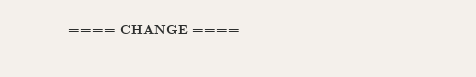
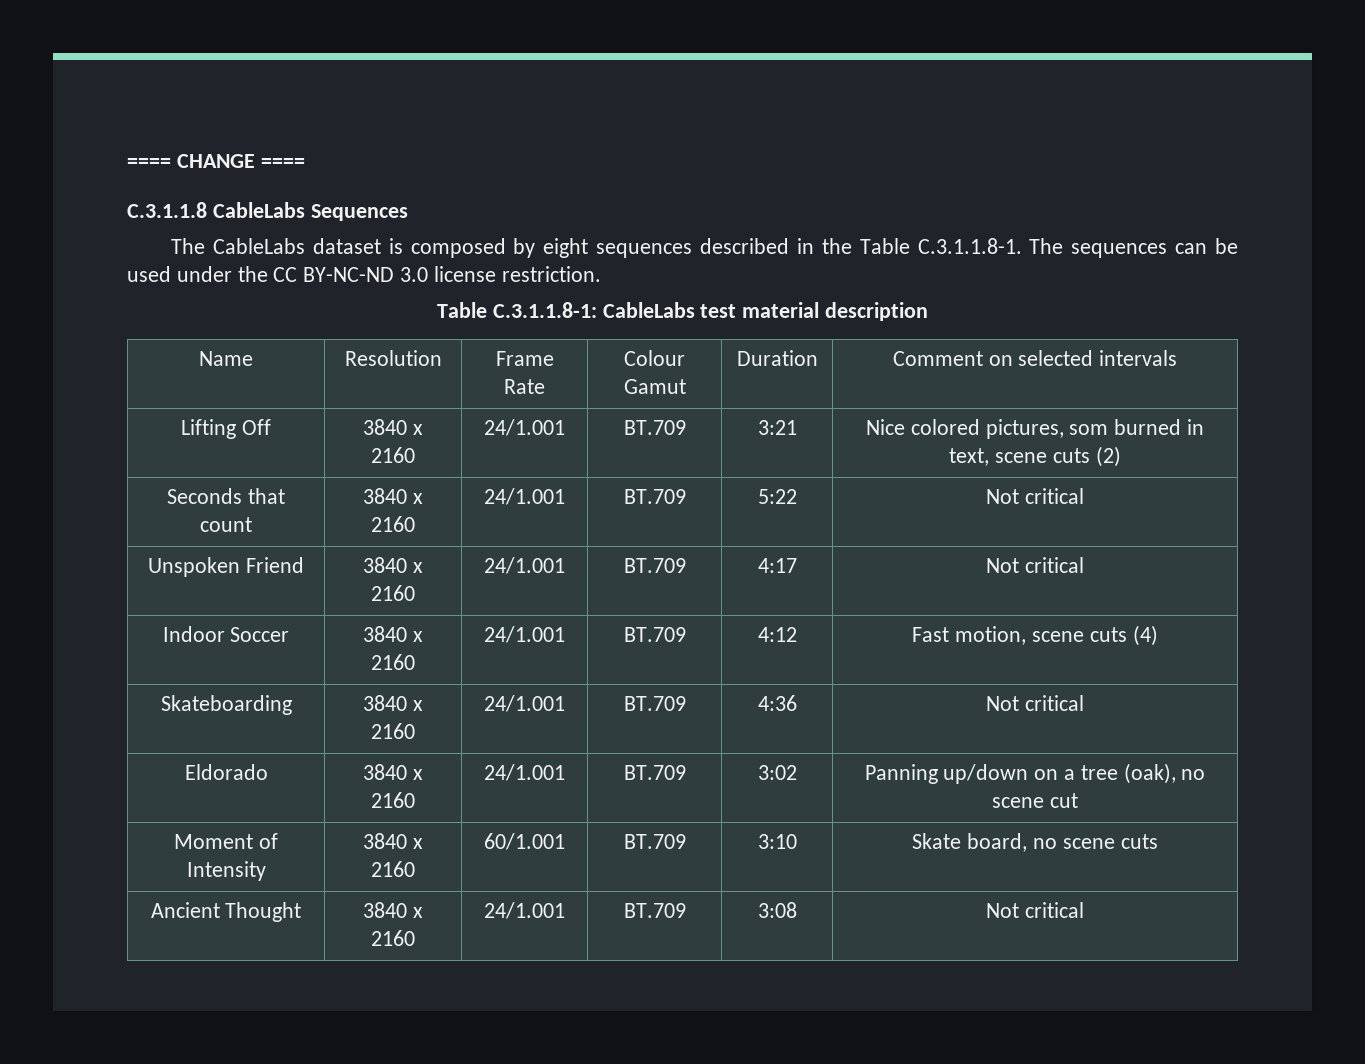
(240, 31) none -> [127,202,408,221] [171,238,1238,258] [127,266,601,282] [436,302,929,321] [199,351,253,366] [344,350,442,366] [495,351,554,366] [504,379,545,394] [624,350,685,366] [623,379,686,394] [736,350,818,366] [892,350,1178,366] [181,419,271,439] [363,419,423,435] [371,447,415,463] [484,419,565,436] [623,420,686,435] [757,420,797,435] [865,419,1205,439] [949,446,1121,467] [167,488,285,504] [200,517,252,532] [363,488,423,504] [371,516,415,532] [484,488,565,505] [623,489,686,504] [757,489,797,504] [986,488,1084,504] [148,557,304,577] [363,557,423,573] [371,585,415,601] [484,557,565,574] [623,558,686,573] [757,558,797,573] [986,557,1084,573] [162,626,290,642] [363,626,423,642] [371,654,415,670] [484,626,565,643] [623,627,686,642] [757,627,797,642] [912,625,1158,646] [160,695,292,715] [363,695,423,711] [371,723,415,739] [484,695,565,712] [623,696,686,711] [757,695,797,711] [986,695,1084,711] [184,764,268,780] [363,764,423,780] [371,792,415,808] [484,764,565,781] [623,765,686,780] [757,765,797,780] [864,763,1206,784] [992,793,1078,808] [174,833,278,849] [186,861,266,881] [363,833,423,849] [371,861,415,877] [484,833,565,850] [623,834,686,849] [757,834,797,849] [912,833,1158,852] [150,902,302,922] [363,902,423,918] [371,930,415,946] [484,902,565,919] [623,903,686,918] [757,902,797,918] [986,902,1084,918] // C.3.1.1.8 CableLabs Sequences // The CableLabs dataset is composed by eight sequences described in the Table C.3.1.1.8-1. The sequences can be used under the CC BY-NC-ND 3.0 license restriction. // Table C.3.1.1.8-1: CableLabs test material description // Name | Resolution | Frame Rate | Colour Gamut | Duration | Comment on selected intervals // Lifting Off | 3840 x 2160 | 24/1.001 | BT.709 | 3:21 | Nice colored pictures, som burned in text, scene cuts (2) // Seconds that count | 3840 x 2160 | 24/1.001 | BT.709 | 5:22 | Not critical // Unspoken Friend | 3840 x 2160 | 24/1.001 | BT.709 | 4:17 | Not critical // Indoor Soccer | 3840 x 2160 | 24/1.001 | BT.709 | 4:12 | Fast motion, scene cuts (4) // Skateboarding | 3840 x 2160 | 24/1.001 | BT.709 | 4:36 | Not critical // Eldorado | 3840 x 2160 | 24/1.001 | BT.709 | 3:02 | Panning up/down on a tree (oak), no scene cut // Moment of Intensity | 3840 x 2160 | 60/1.001 | BT.709 | 3:10 | Skate board, no scene cuts // Ancient Thought | 3840 x 2160 | 24/1.001 | BT.709 | 3:08 | Not critical

